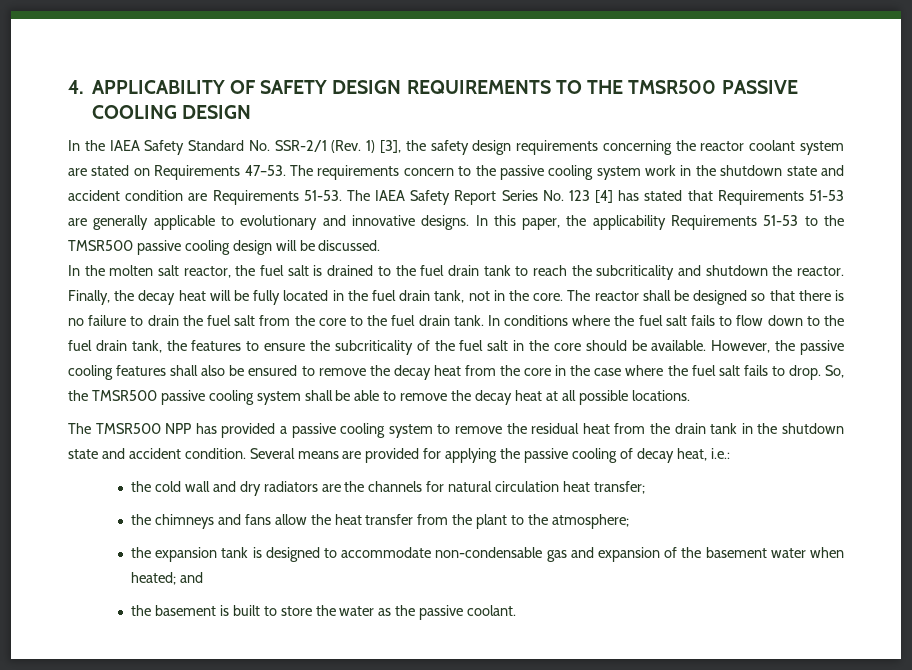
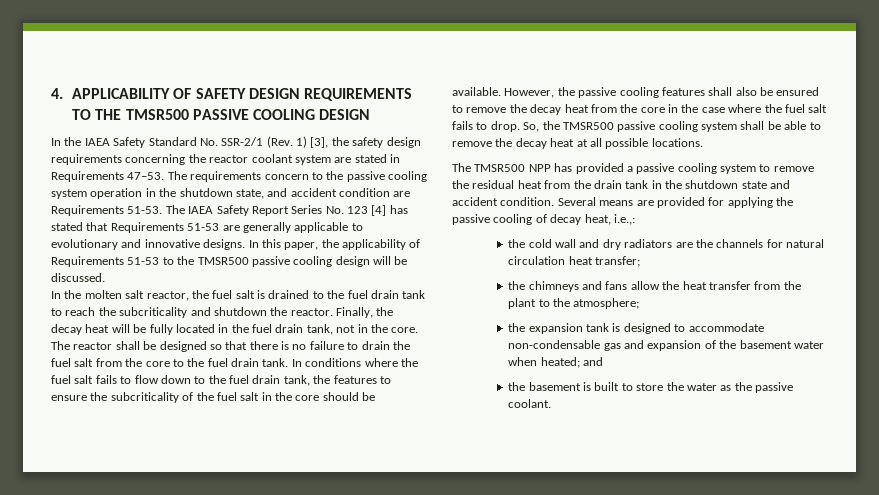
[133,168,150,176] on -> [390,154,400,163] in
[645,165,817,176] work in the shutdown state -> [90,188,264,199] operation in the shutdown state,
(666, 222) none -> [409,239,421,248] of
[710,448,730,459] i.e.: -> [613,214,635,225] i.e.,:

